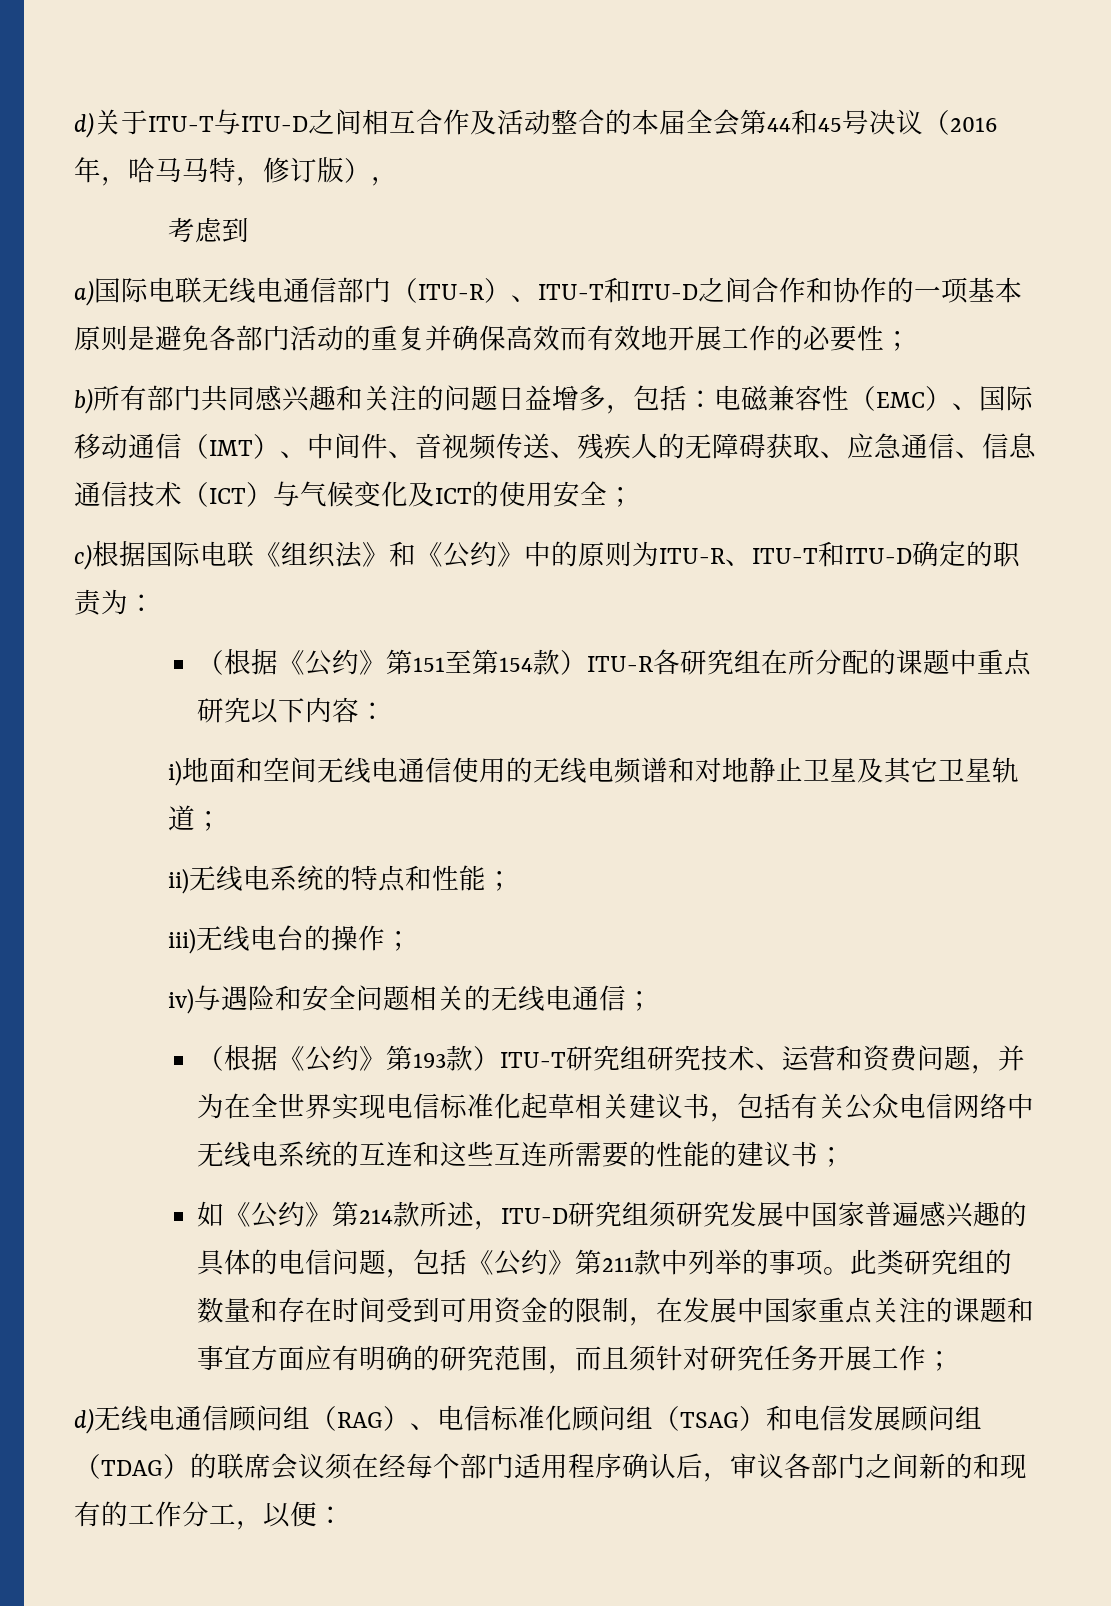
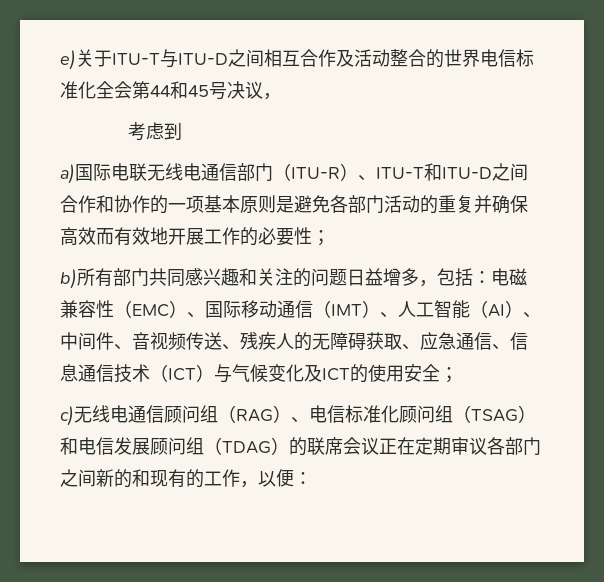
[74,112,94,138] d) -> [60,50,76,70] e)
[632,109,686,135] 本届 -> [444,49,534,67] [60,81,96,99] 世界电信标准化
[923,110,997,135] [74,157,371,186] （2016年，哈马马特，修订版） -> (263, 90) none
(307, 454) none -> [398,300,541,319] 人工智能（AI）、
[92,541,1021,568] [74,589,155,616] [197,649,1032,676] [197,697,387,724] [168,757,1020,786] [168,805,223,831] [168,865,514,894] [168,925,413,954] [168,985,654,1014] [197,1045,1026,1074] [197,1093,1035,1122] [197,1141,846,1168] [197,1201,1028,1230] [197,1249,1013,1278] [197,1297,1035,1326] [197,1345,954,1374] [74,1408,94,1434] 根据国际电联《组织法》和《公约》中的原则为ITU-R、ITU-T和ITU-D确定的职责为： // （根据《公约》第151至第154款）ITU-R各研究组在所分配的课题中重点研究以下内容： // i)地面和空间无线电通信使用的无线电频谱和对地静止卫星及其它卫星轨道； // ii)无线电系统的特点和性能； // iii)无线电台的操作； // iv)与遇险和安全问题相关的无线电通信； // （根据《公约》第193款）ITU-T研究组研究技术、运营和资费问题，并为在全世界实现电信标准化起草相关建议书，包括有关公众电信网络中无线电系统的互连和这些互连所需要的性能的建议书； // 如《公约》第214款所述，ITU-D研究组须研究发展中国家普遍感兴趣的具体的电信问题，包括《公约》第211款中列举的事项。此类研究组的数量和存在时间受到可用资金的限制，在发展中国家重点关注的课题和事宜方面应有明确的研究范围，而且须针对研究任务开展工作； // d) -> (74, 416) none
[325,1453,730,1482] 须在经每个部门适用程序确认后， -> [379,437,451,455] 正在定期
[182,1501,236,1527] 分工 -> (240, 478) none

